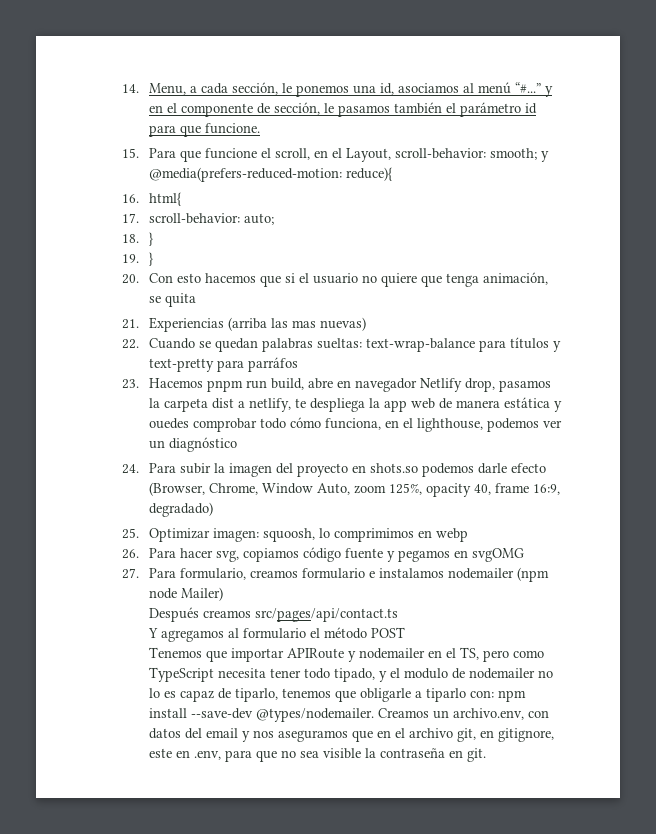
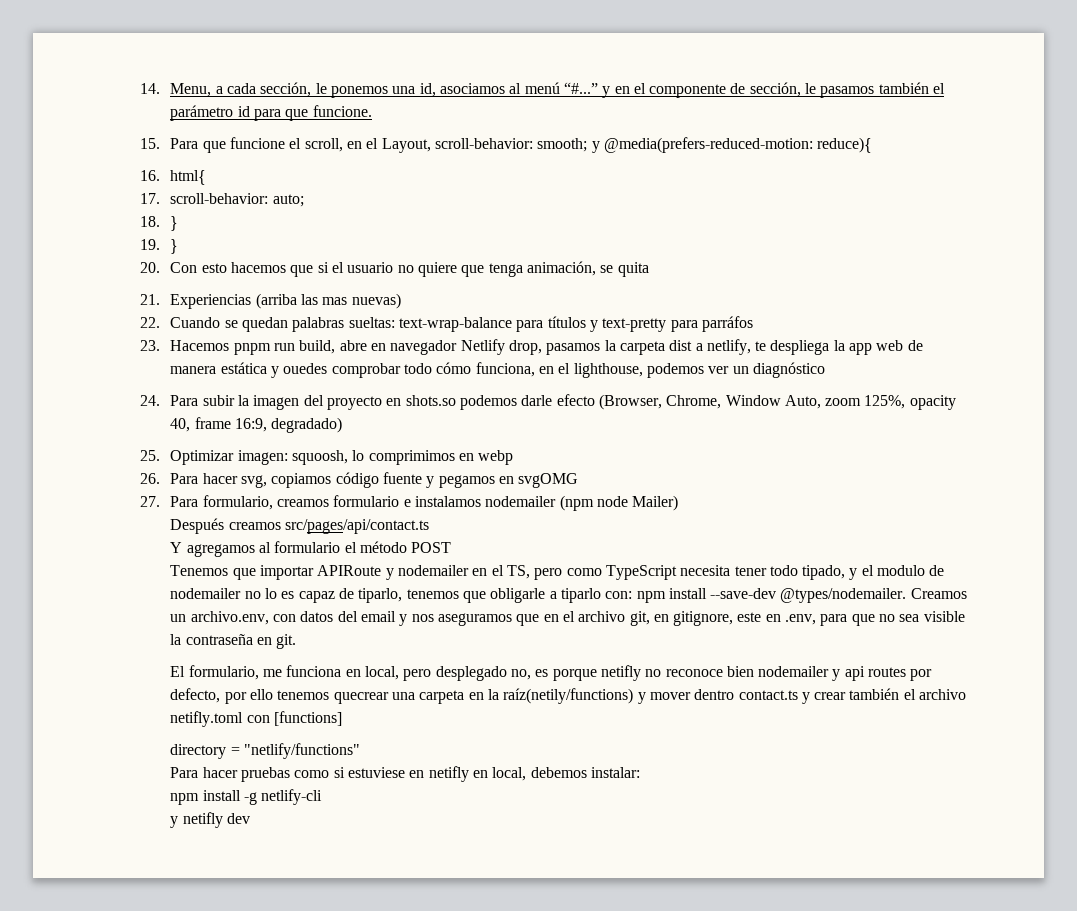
(486, 755) none -> [170,665,933,681] [170,688,967,704] [170,711,342,727] [170,743,360,759] [170,766,640,782] [170,789,323,805] [170,812,250,828] // El formulario, me funciona en local, pero desplegado no, es porque netifly no reconoce bien nodemailer y api routes por defecto, por ello tenemos quecrear una carpeta en la raíz(netily/functions) y mover dentro contact.ts y crear también el archivo netifly.toml con [functions] // directory = "netlify/functions" // Para hacer pruebas como si estuviese en netifly en local, debemos instalar: // npm install -g netlify-cli // y netifly dev

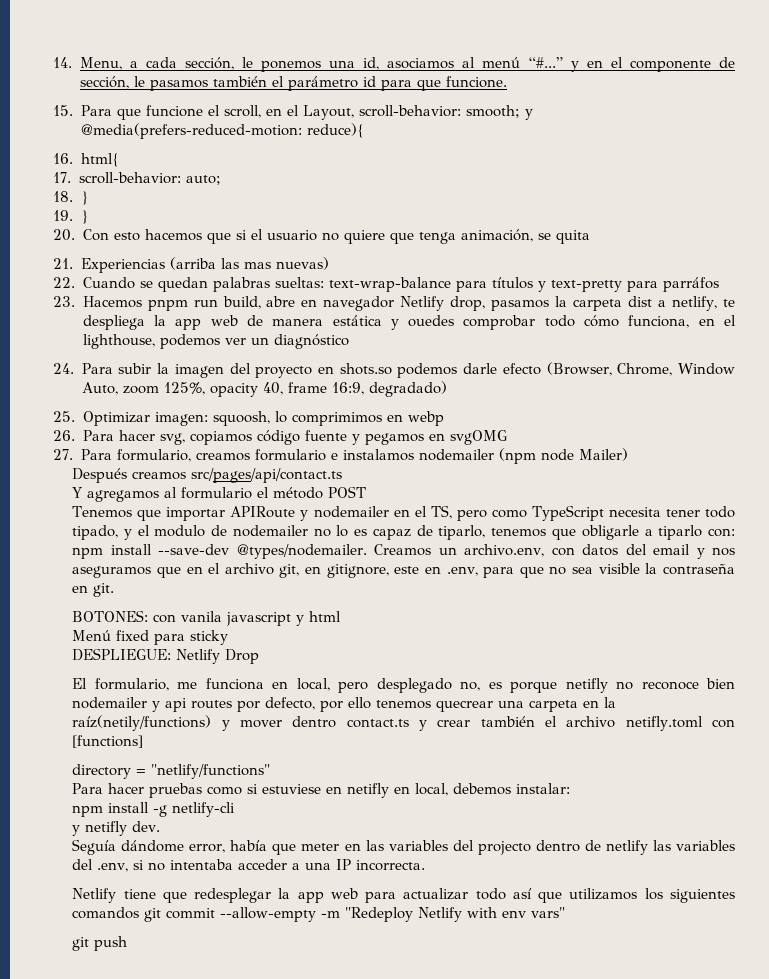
(297, 641) none -> [72,610,342,626] [72,630,229,645] [72,648,260,664] // BOTONES: con vanila javascript y html // Menú fixed para sticky // DESPLIEGUE: Netlify Drop
[226,813,250,824] dev -> [132,821,161,832] [72,839,736,855] [72,859,426,872] [72,888,736,903] [72,907,566,922] [72,936,128,951] dev. // Seguía dándome error, había que meter en las variables del projecto dentro de netlify las variables del .env, si no intentaba acceder a una IP incorrecta. // Netlify tiene que redesplegar la app web para actualizar todo así que utilizamos los siguientes comandos git commit --allow-empty -m "Redeploy Netlify with env vars" // git push

